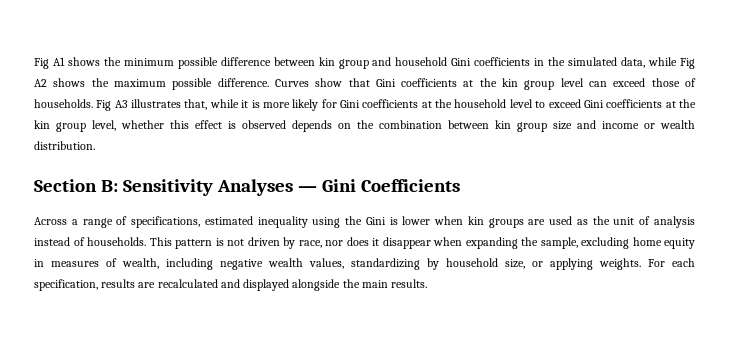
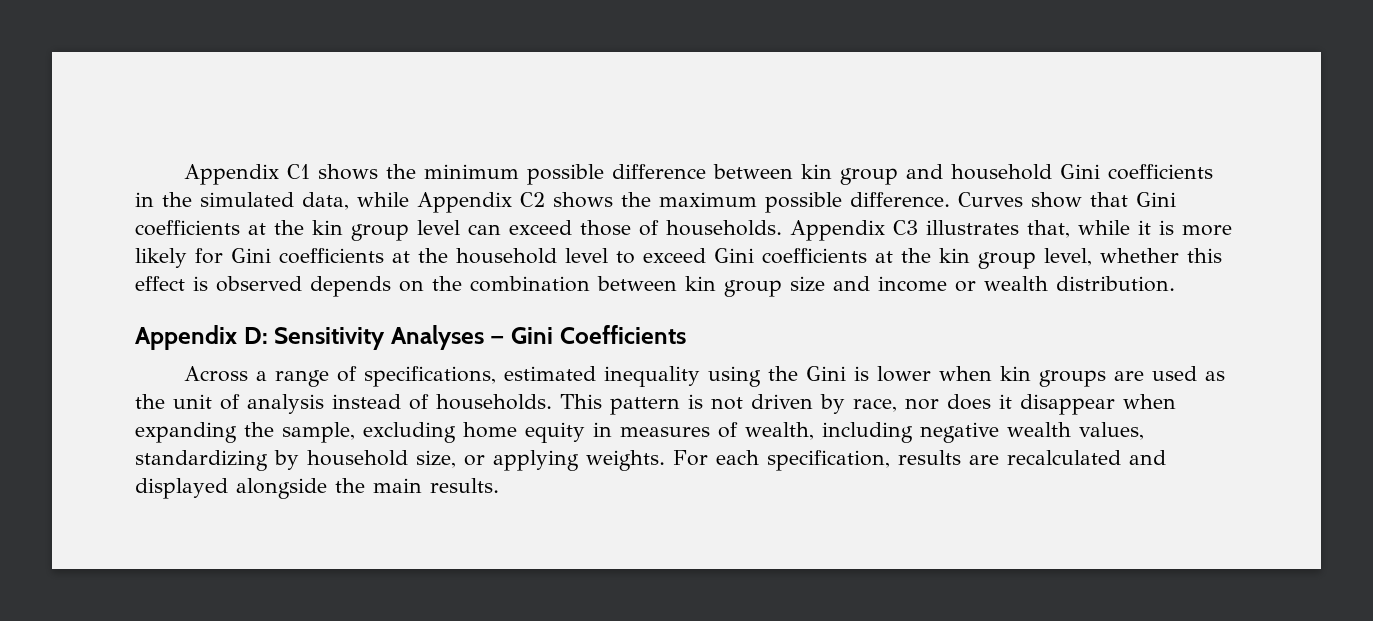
[34,57,65,69] Fig A1 -> [184,164,311,185] Appendix C1
[679,58,695,69] [34,79,47,87] Fig A2 -> [417,192,545,213] Appendix C2
[96,100,128,111] Fig A3 -> [790,220,918,241] Appendix C3
[34,179,118,192] Section B: -> [135,325,268,350] Appendix D:

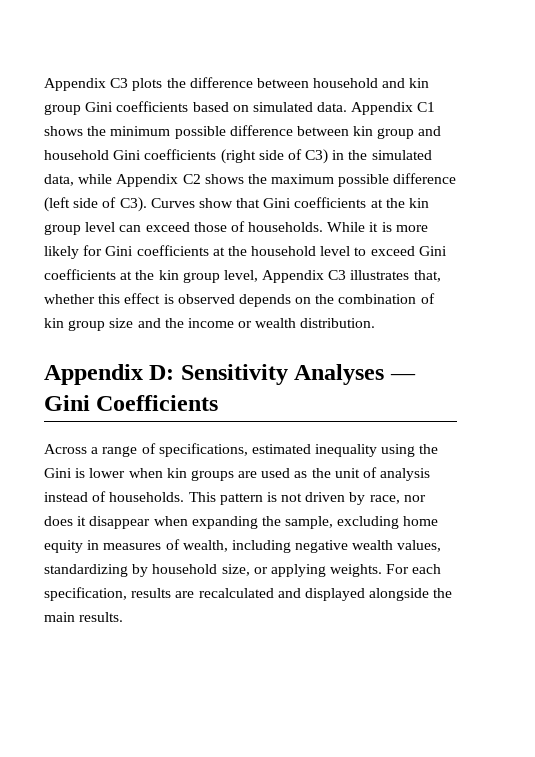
[184,164,280,185] Appendix -> [44,77,430,91] [44,101,414,115] Appendix C3 plots the difference between household and kin group Gini coefficients based on simulated data. Appendix
(1214, 172) none -> [220,149,329,164] (right side of C3)
[850,192,950,207] difference. -> [393,173,457,184] [44,197,147,212] difference (left side of C3).
[790,220,1130,241] Appendix C3 illustrates that, while -> [327,222,366,232] While
(1092, 257) none -> [262,270,441,283] Appendix C3 illustrates that,
[597,276,677,291] between -> [420,293,435,304] of
(870, 283) none -> [164,318,184,328] the

